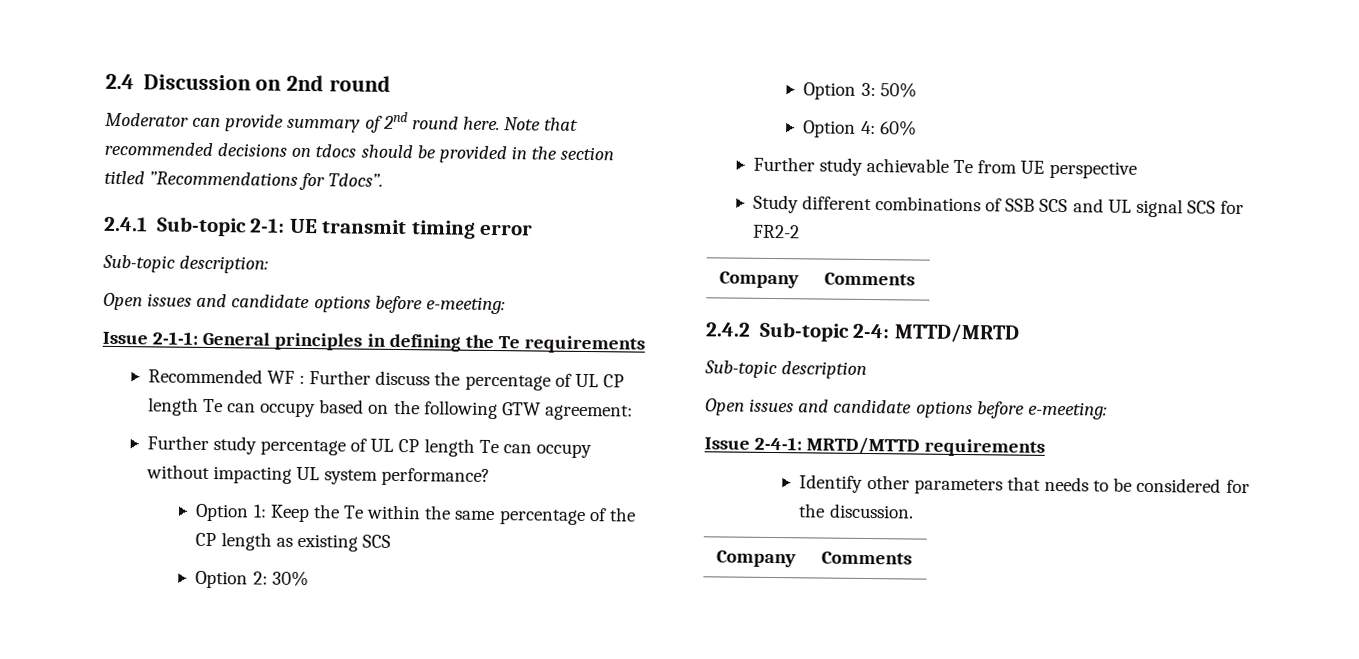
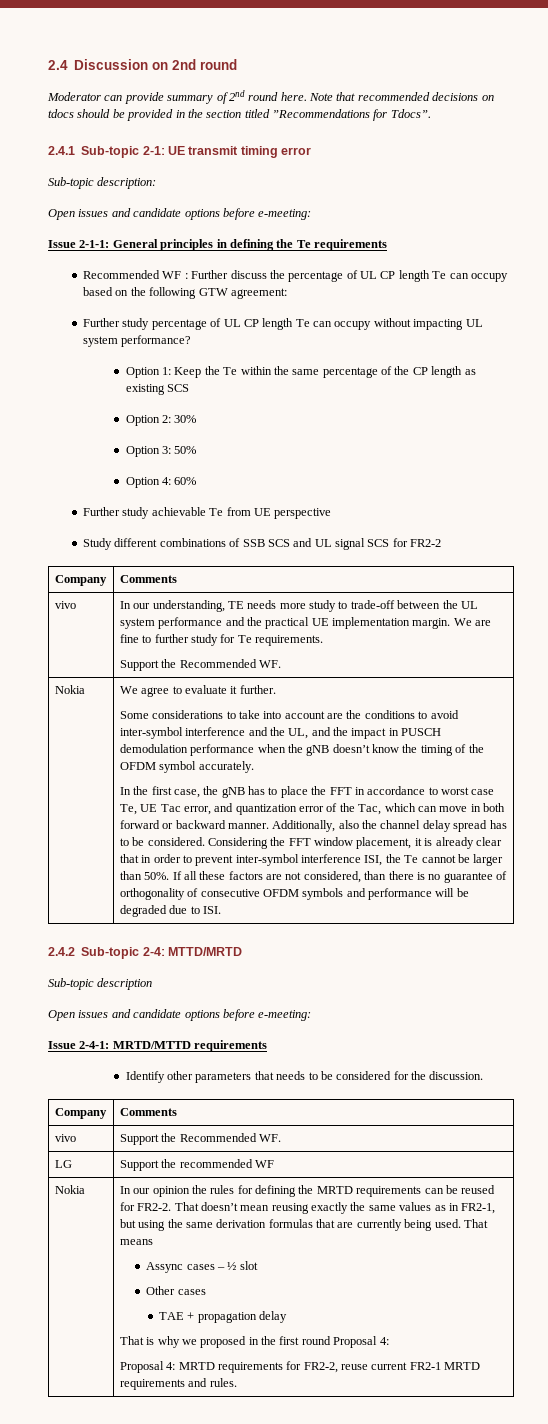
(915, 279) none -> [54,601,76,609] [119,600,478,612] [119,617,492,629] [119,634,324,646] [119,659,281,671] [54,685,85,694] [119,685,276,697] [119,710,459,719] [119,727,442,739] [119,744,484,756] [119,761,254,773] [119,786,495,798] [119,803,506,815] [119,820,507,832] [119,837,502,849] [119,854,504,866] [119,871,508,883] [119,888,469,900] [119,905,221,917] // vivo | In our understanding, TE needs more study to trade-off between the UL system performance and the practical UE implementation margin. We are fine to further study for Te requirements. // Support the Recommended WF. // Nokia | We agree to evaluate it further. // Some considerations to take into account are the conditions to avoid inter-symbol interference and the UL, and the impact in PUSCH demodulation performance when the gNB doesn’t know the timing of the OFDM symbol accurately. // In the first case, the gNB has to place the FFT in accordance to worst case Te, UE Tac error, and quantization error of the Tac, which can move in both forward or backward manner. Additionally, also the channel delay spread has to be considered. Considering the FFT window placement, it is already clear that in order to prevent inter-symbol interference ISI, the Te cannot be larger than 50%. If all these factors are not considered, than there is no guarantee of orthogonality of consecutive OFDM symbols and performance will be degraded due to ISI.
(912, 558) none -> [54,1134,76,1142] [119,1133,281,1145] [54,1160,72,1168] [119,1159,274,1171] [54,1185,85,1194] [119,1185,496,1197] [119,1202,496,1214] [119,1219,488,1231] [119,1239,153,1245] [146,1261,258,1273] [146,1286,206,1295] [159,1311,288,1323] [119,1336,389,1348] [119,1361,481,1373] [119,1378,237,1390] // vivo | Support the Recommended WF. // LG | Support the recommended WF // Nokia | In our opinion the rules for defining the MRTD requirements can be reused for FR2-2. That doesn’t mean reusing exactly the same values as in FR2-1, but using the same derivation formulas that are currently being used. That means // Assync cases – ½ slot // Other cases // TAE + propagation delay // That is why we proposed in the first round Proposal 4: // Proposal 4: MRTD requirements for FR2-2, reuse current FR2-1 MRTD requirements and rules.

